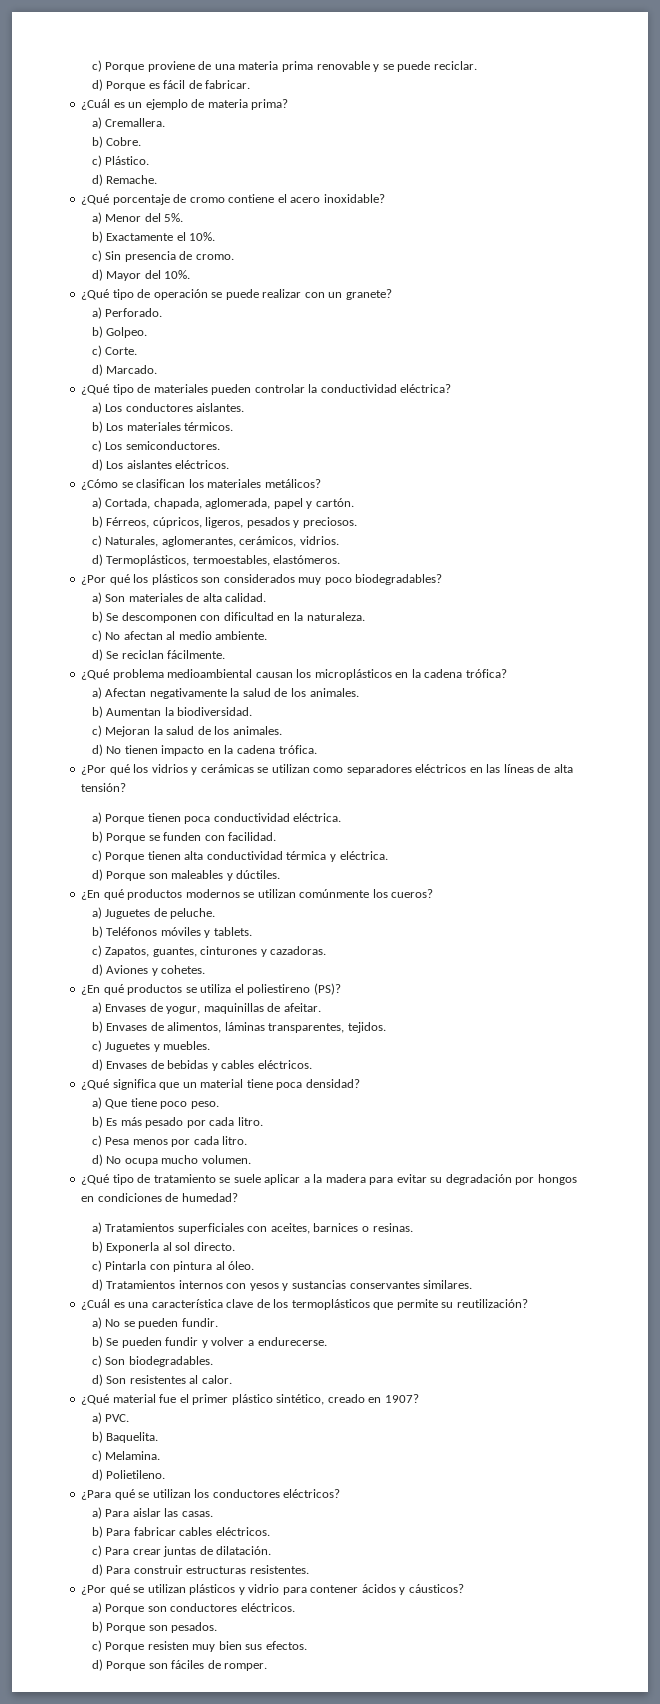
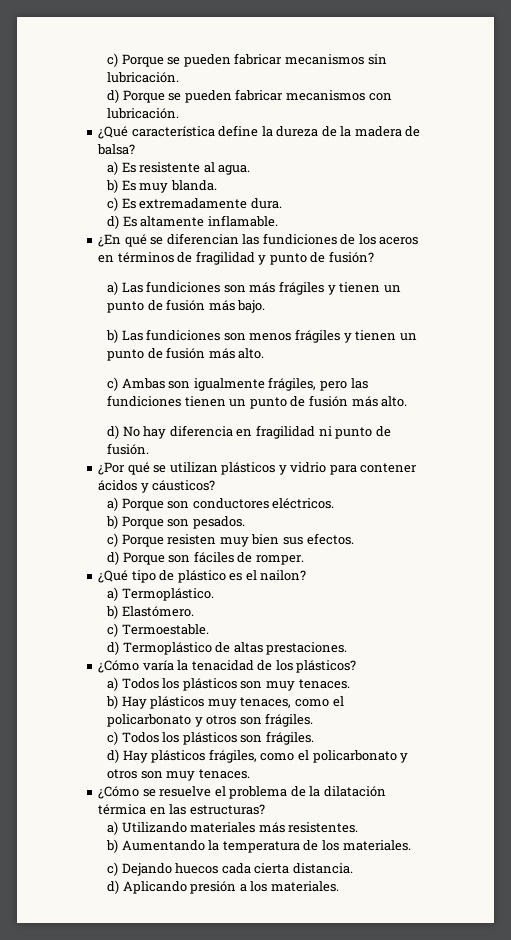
[91,60,477,72] [91,79,251,91] [81,99,289,110] [91,117,166,129] [91,136,142,148] [91,155,150,167] [91,174,158,186] [81,194,385,205] [91,212,184,224] [91,231,216,243] [91,250,234,262] [91,269,191,281] [81,289,392,300] [91,307,163,319] [91,326,148,338] [91,345,138,357] [91,364,158,376] [81,384,452,395] [91,402,245,414] [91,421,234,433] [91,440,220,452] [91,459,230,471] [81,479,321,490] [91,497,355,509] [91,516,358,528] [91,535,339,547] [91,554,341,566] [81,574,443,585] [91,592,267,604] [91,611,365,623] [91,630,268,642] [91,649,226,661] [81,669,507,680] [91,687,359,699] [91,706,253,718] [91,725,283,737] [91,744,317,756] [81,764,573,775] [81,783,127,792] [91,812,342,824] [91,831,277,843] [91,850,388,862] [91,869,281,881] [81,889,434,900] [91,907,216,919] [91,926,252,938] [91,945,327,957] [91,964,206,976] [81,983,341,995] [91,1002,322,1014] [91,1021,387,1033] [91,1040,211,1052] [91,1059,313,1071] [81,1079,360,1090] [91,1097,219,1109] [91,1116,264,1128] [91,1135,248,1147] [91,1154,251,1166] [81,1174,577,1185] [81,1193,238,1202] [91,1222,413,1234] [91,1241,235,1253] [91,1260,255,1272] [91,1279,473,1291] [81,1299,528,1310] [91,1317,218,1329] [91,1336,327,1348] [91,1355,213,1367] [91,1374,232,1386] [81,1394,419,1405] [91,1412,130,1424] [91,1431,159,1443] [91,1450,161,1462] [91,1469,166,1481] [81,1489,341,1500] [91,1507,213,1519] [91,1526,270,1538] [91,1545,272,1557] [91,1564,309,1576] c) Porque proviene de una materia prima renovable y se puede reciclar. // d) Porque es fácil de fabricar. // ¿Cuál es un ejemplo de materia prima? // a) Cremallera. // b) Cobre. // c) Plástico. // d) Remache. // ¿Qué porcentaje de cromo contiene el acero inoxidable? // a) Menor del 5%. // b) Exactamente el 10%. // c) Sin presencia de cromo. // d) Mayor del 10%. // ¿Qué tipo de operación se puede realizar con un granete? // a) Perforado. // b) Golpeo. // c) Corte. // d) Marcado. // ¿Qué tipo de materiales pueden controlar la conductividad eléctrica? // a) Los conductores aislantes. // b) Los materiales térmicos. // c) Los semiconductores. // d) Los aislantes eléctricos. // ¿Cómo se clasifican los materiales metálicos? // a) Cortada, chapada, aglomerada, papel y cartón. // b) Férreos, cúpricos, ligeros, pesados y preciosos. // c) Naturales, aglomerantes, cerámicos, vidrios. // d) Termoplásticos, termoestables, elastómeros. // ¿Por qué los plásticos son considerados muy poco biodegradables? // a) Son materiales de alta calidad. // b) Se descomponen con dificultad en la naturaleza. // c) No afectan al medio ambiente. // d) Se reciclan fácilmente. // ¿Qué problema medioambiental causan los microplásticos en la cadena trófica? // a) Afectan negativamente la salud de los animales. // b) Aumentan la biodiversidad. // c) Mejoran la salud de los animales. // d) No tienen impacto en la cadena trófica. // ¿Por qué los vidrios y cerámicas se utilizan como separadores eléctricos en las líneas de alta tensión? // a) Porque tienen poca conductividad eléctrica. // b) Porque se funden con facilidad. // c) Porque tienen alta conductividad térmica y eléctrica. // d) Porque son maleables y dúctiles. // ¿En qué productos modernos se utilizan comúnmente los cueros? // a) Juguetes de peluche. // b) Teléfonos móviles y tablets. // c) Zapatos, guantes, cinturones y cazadoras. // d) Aviones y cohetes. // ¿En qué productos se utiliza el poliestireno (PS)? // a) Envases de yogur, maquinillas de afeitar. // b) Envases de alimentos, láminas transparentes, tejidos. // c) Juguetes y muebles. // d) Envases de bebidas y cables eléctricos. // ¿Qué significa que un material tiene poca densidad? // a) Que tiene poco peso. // b) Es más pesado por cada litro. // c) Pesa menos por cada litro. // d) No ocupa mucho volumen. // ¿Qué tipo de tratamiento se suele aplicar a la madera para evitar su degradación por hongos en condiciones de humedad? // a) Tratamientos superficiales con aceites, barnices o resinas. // b) Exponerla al sol directo. // c) Pintarla con pintura al óleo. // d) Tratamientos internos con yesos y sustancias conservantes similares. // ¿Cuál es una característica clave de los termoplásticos que permite su reutilización? // a) No se pueden fundir. // b) Se pueden fundir y volver a endurecerse. // c) Son biodegradables. // d) Son resistentes al calor. // ¿Qué material fue el primer plástico sintético, creado en 1907? // a) PVC. // b) Baquelita. // c) Melamina. // d) Polietileno. // ¿Para qué se utilizan los conductores eléctricos? // a) Para aislar las casas. // b) Para fabricar cables eléctricos. // c) Para crear juntas de dilatación. // d) Para construir estructuras resistentes. -> [107,53,387,67] [107,72,180,83] [107,89,392,103] [107,108,180,119] [98,125,421,139] [97,144,136,155] [107,161,251,175] [106,179,217,193] [107,197,282,211] [107,215,278,229] [98,233,419,247] [98,251,374,265] [107,281,401,295] [107,299,266,313] [106,329,417,343] [107,347,265,361] [107,377,368,391] [107,395,408,409] [107,425,391,439] [107,443,150,455] c) Porque se pueden fabricar mecanismos sin lubricación. // d) Porque se pueden fabricar mecanismos con lubricación. // ¿Qué característica define la dureza de la madera de balsa? // a) Es resistente al agua. // b) Es muy blanda. // c) Es extremadamente dura. // d) Es altamente inflamable. // ¿En qué se diferencian las fundiciones de los aceros en términos de fragilidad y punto de fusión? // a) Las fundiciones son más frágiles y tienen un punto de fusión más bajo. // b) Las fundiciones son menos frágiles y tienen un punto de fusión más alto. // c) Ambas son igualmente frágiles, pero las fundiciones tienen un punto de fusión más alto. // d) No hay diferencia en fragilidad ni punto de fusión.
(268, 1667) none -> [98,570,307,583] [107,587,214,601] [106,605,194,619] [107,623,209,637] [107,641,348,655] [98,660,357,673] [107,677,350,691] [106,695,344,709] [107,713,314,727] [107,731,314,745] [107,749,409,763] [107,769,250,781] [98,786,386,799] [98,804,265,815] [107,821,359,835] [106,839,411,853] [107,862,353,876] [107,880,339,894] // ¿Qué tipo de plástico es el nailon? // a) Termoplástico. // b) Elastómero. // c) Termoestable. // d) Termoplástico de altas prestaciones. // ¿Cómo varía la tenacidad de los plásticos? // a) Todos los plásticos son muy tenaces. // b) Hay plásticos muy tenaces, como el policarbonato y otros son frágiles. // c) Todos los plásticos son frágiles. // d) Hay plásticos frágiles, como el policarbonato y otros son muy tenaces. // ¿Cómo se resuelve el problema de la dilatación térmica en las estructuras? // a) Utilizando materiales más resistentes. // b) Aumentando la temperatura de los materiales. // c) Dejando huecos cada cierta distancia. // d) Aplicando presión a los materiales.

